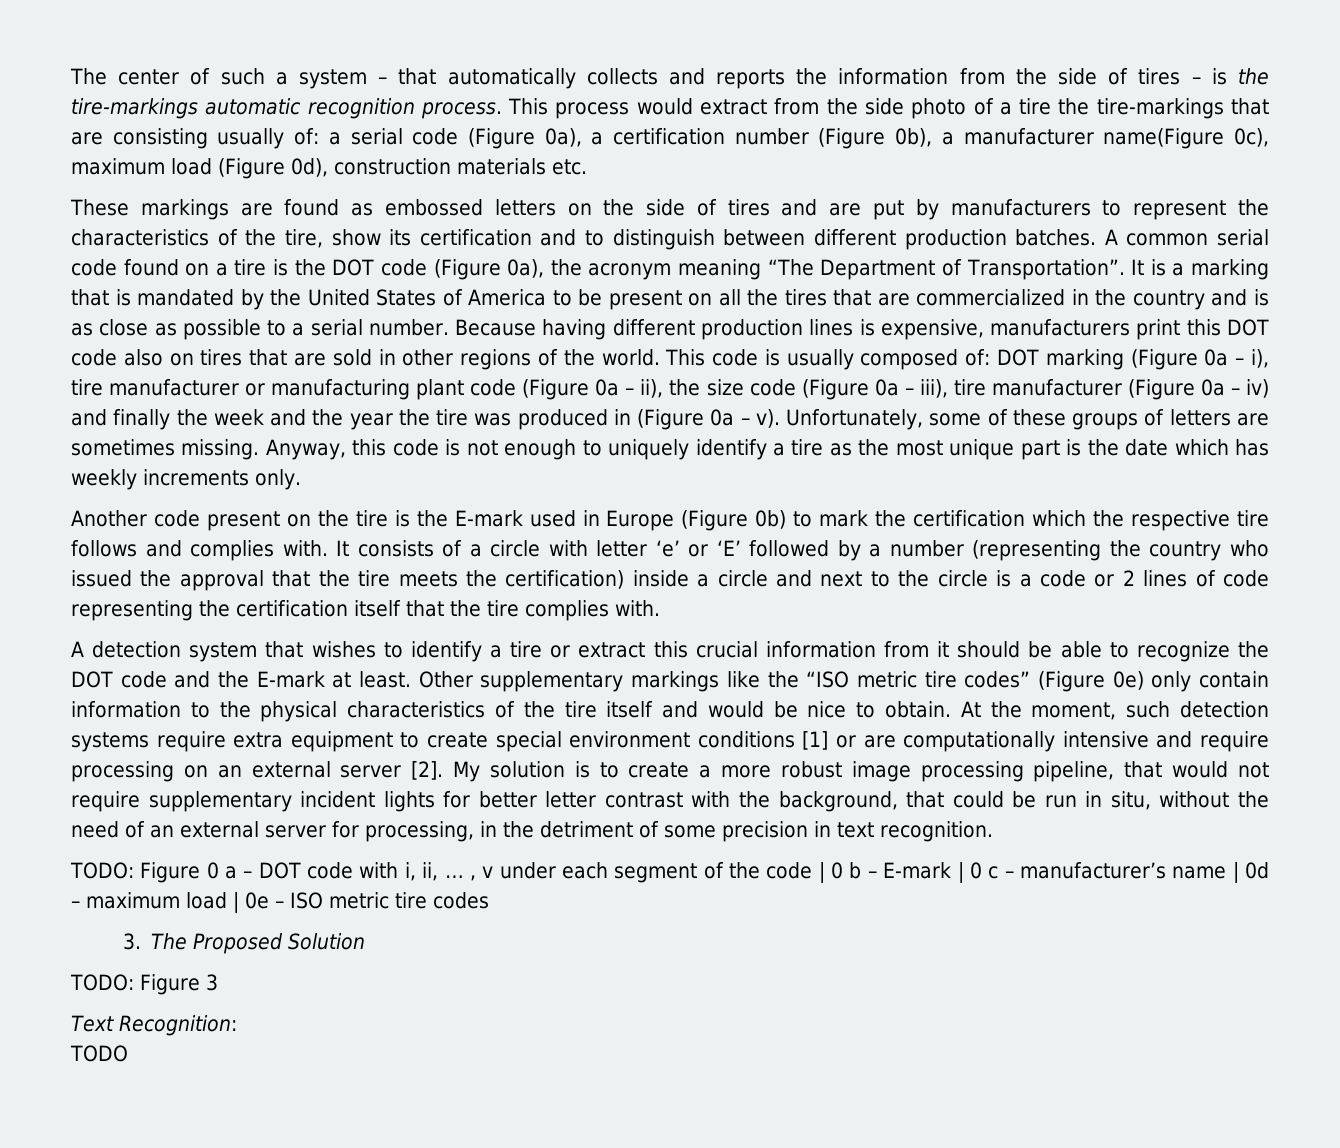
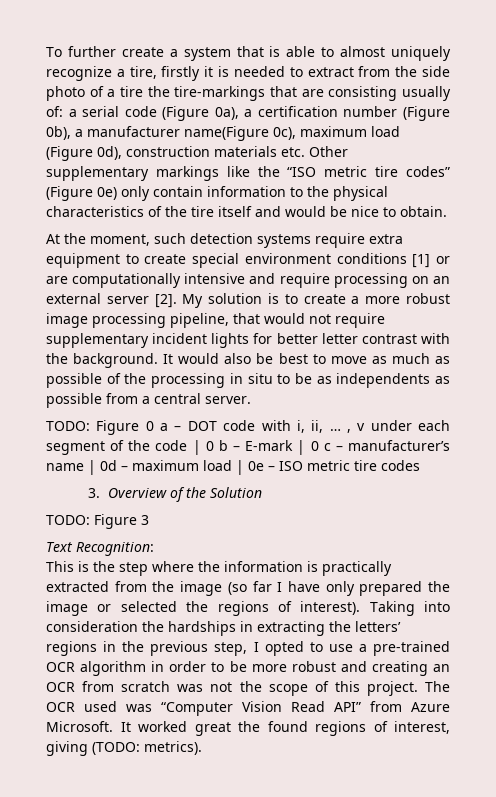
[70,68,1269,89] [71,98,693,119] The center of such a system – that automatically collects and reports the information from the side of tires – is the tire-markings automatic recognition process. This process would -> [46,46,451,61] [46,66,303,81] To further create a system that is able to almost uniquely recognize a tire, firstly it is needed to
[70,199,1270,220] [71,229,1269,250] [71,259,1270,280] [71,289,1269,310] [71,319,1270,340] [71,349,1269,370] [71,379,1270,400] [71,409,1270,430] [71,439,1270,460] [71,469,301,490] [71,510,1269,531] [71,540,1270,561] [71,570,1269,591] [71,600,660,621] [71,641,1269,662] [71,671,412,688] // These markings are found as embossed letters on the side of tires and are put by manufacturers to represent the characteristics of the tire, show its certification and to distinguish between different production batches. A common serial code found on a tire is the DOT code (Figure 0a), the acronym meaning “The Department of Transportation”. It is a marking that is mandated by the United States of America to be present on all the tires that are commercialized in the country and is as close as possible to a serial number. Because having different production lines is expensive, manufacturers print this DOT code also on tires that are sold in other regions of the world. This code is usually composed of: DOT marking (Figure 0a – i), tire manufacturer or manufacturing plant code (Figure 0a – ii), the size code (Figure 0a – iii), tire manufacturer (Figure 0a – iv) and finally the week and the year the tire was produced in (Figure 0a – v). Unfortunately, some of these groups of letters are sometimes missing. Anyway, this code is not enough to uniquely identify a tire as the most unique part is the date which has weekly increments only. // Another code present on the tire is the E-mark used in Europe (Figure 0b) to mark the certification which the respective tire follows and complies with. It consists of a circle with letter ‘e’ or ‘E’ followed by a number (representing the country who issued the approval that the tire meets the certification) inside a circle and next to the circle is a code or 2 lines of code representing the certification itself that the tire complies with. // A detection system that wishes to identify a tire or extract this crucial information from it should be able to recognize the DOT code and the E-mark at least. -> (305, 152) none
(952, 709) none -> (447, 211) //
[778,791,1269,812] [71,821,993,842] background, that could be run in situ, without the need of an external server for processing, in the detriment of some precision in text recognition. -> [73,353,450,368] [46,373,450,388] [46,393,251,408] background. It would also be best to move as much as possible of the processing in situ to be as independents as possible from a central server.
[151,933,284,954] The Proposed -> [108,487,207,502] Overview of the
[70,1045,128,1062] TODO -> [46,561,392,576] [46,581,450,596] [46,601,450,616] [46,621,401,636] [46,641,451,656] [46,661,450,676] [46,681,451,696] [46,701,450,716] [46,721,450,736] [46,741,202,756] This is the step where the information is practically extracted from the image (so far I have only prepared the image or selected the regions of interest). Taking into consideration the hardships in extracting the letters’ regions in the previous step, I opted to use a pre-trained OCR algorithm in order to be more robust and creating an OCR from scratch was not the scope of this project. The OCR used was “Computer Vision Read API” from Azure Microsoft. It worked great the found regions of interest, giving (TODO: metrics).

